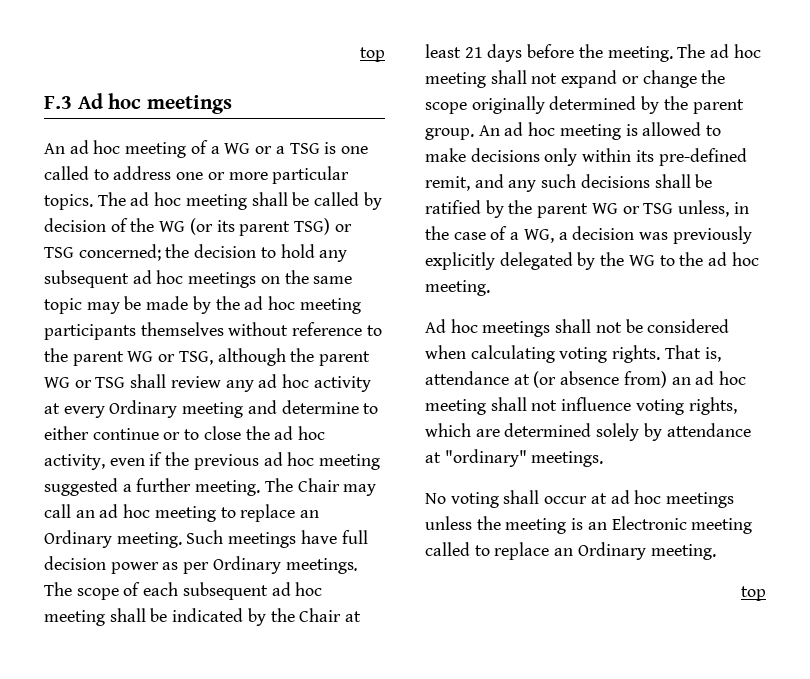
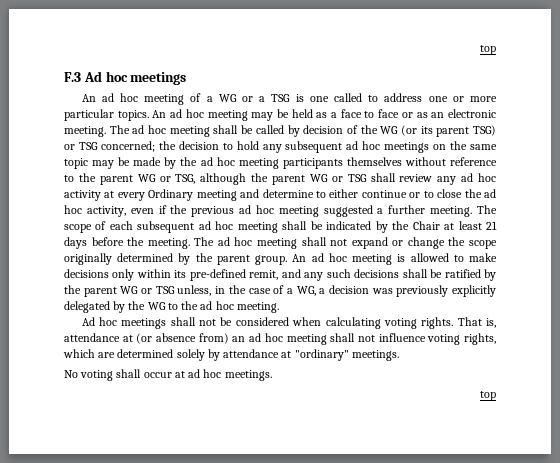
(93, 202) none -> [152,109,496,121] [64,126,106,137] An ad hoc meeting may be held as a face to face or as an electronic meeting.
[297,478,377,496] [44,504,320,522] [44,530,368,548] [44,556,358,574] [44,582,72,596] Chair may call an ad hoc meeting to replace an Ordinary meeting. Such meetings have full decision power as per Ordinary meetings. The -> (498, 209) none
[666,492,735,508] [425,516,753,534] [425,542,716,560] meetings unless the meeting is an Electronic meeting called to replace an Ordinary meeting. -> [224,370,272,381] meetings.

